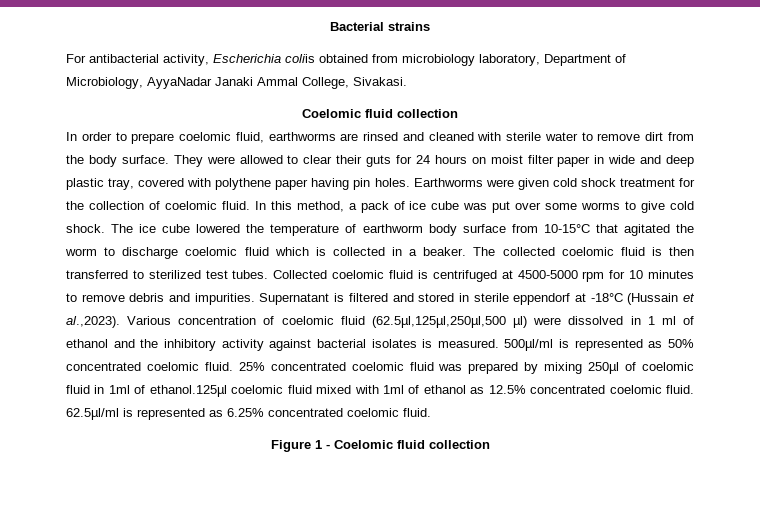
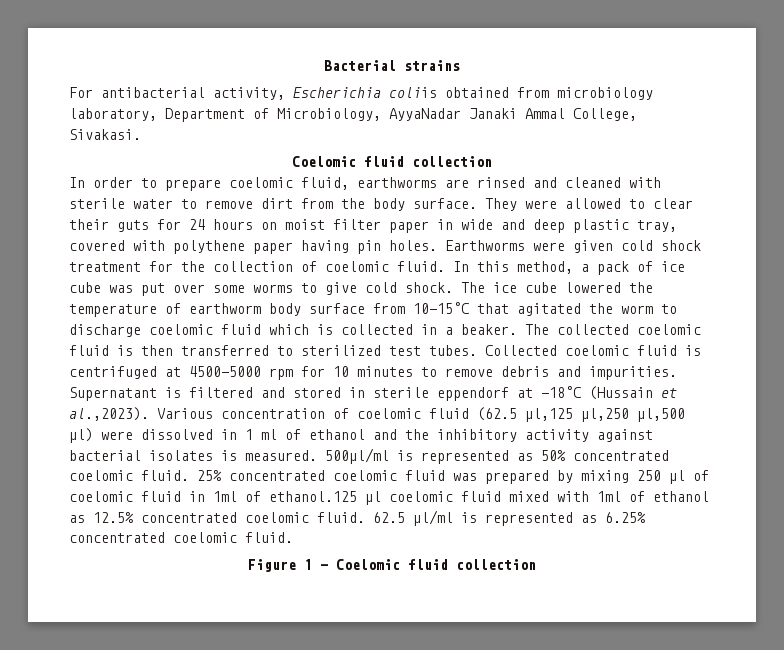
[371,316,506,328] (62.5µl,125µl,250µl,500 -> [477,407,685,422] (62.5 µl,125 µl,250 µl,500
[588,362,620,374] 250µl -> [637,470,685,484] 250 µl
[149,385,227,397] ethanol.125µl -> [269,491,381,505] ethanol.125 µl
[66,408,119,420] 62.5µl/ml -> [373,510,453,526] 62.5 µl/ml

